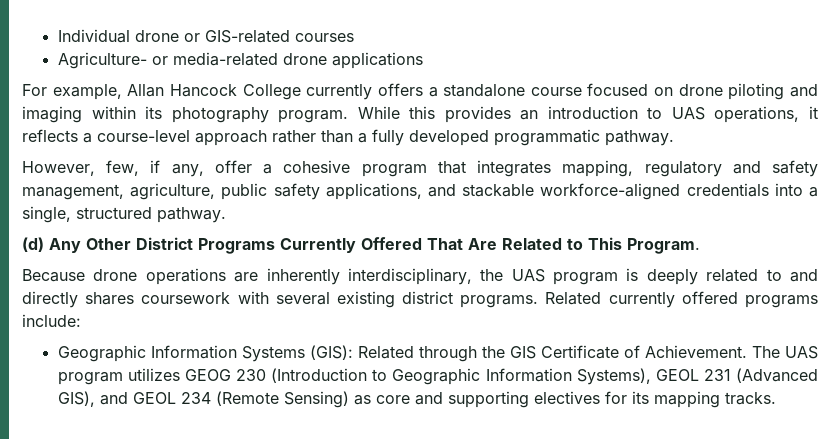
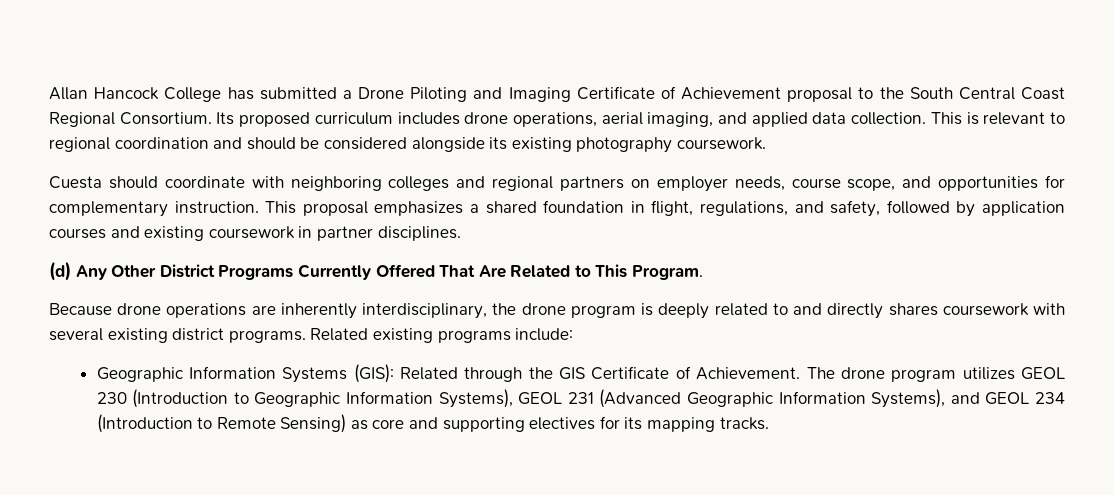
[57,29,354,43] [57,52,423,69] [22,83,818,100] [22,106,819,123] [22,129,674,146] [22,160,819,177] [22,183,819,200] [22,206,226,223] Individual drone or GIS-related courses // Agriculture- or media-related drone applications // For example, Allan Hancock College currently offers a standalone course focused on drone piloting and imaging within its photography program. While this provides an introduction to UAS operations, it reflects a course-level approach rather than a fully developed programmatic pathway. // However, few, if any, offer a cohesive program that integrates mapping, regulatory and safety management, agriculture, public safety applications, and stackable workforce-aligned credentials into a single, structured pathway. -> [49,86,1065,102] [49,112,1066,127] [49,137,766,153] [49,175,1065,192] [49,200,1066,217] [49,226,461,241] Allan Hancock College has submitted a Drone Piloting and Imaging Certificate of Achievement proposal to the South Central Coast Regional Consortium. Its proposed curriculum includes drone operations, aerial imaging, and applied data collection. This is relevant to regional coordination and should be considered alongside its existing photography coursework. // Cuesta should coordinate with neighboring colleges and regional partners on employer needs, course scope, and opportunities for complementary instruction. This proposal emphasizes a shared foundation in flight, regulations, and safety, followed by application courses and existing coursework in partner disciplines.
[511,269,545,282] UAS -> [521,303,566,315] drone
[608,291,738,308] currently offered -> [372,328,433,343] existing
[785,346,819,359] UAS -> [840,367,885,379] drone
[184,369,231,381] GEOG -> [1020,367,1065,380] GEOL
[57,391,279,407] GIS), and GEOL 234 (Remote -> [686,389,1066,408] [96,414,276,433] Geographic Information Systems), and GEOL 234 (Introduction to Remote

